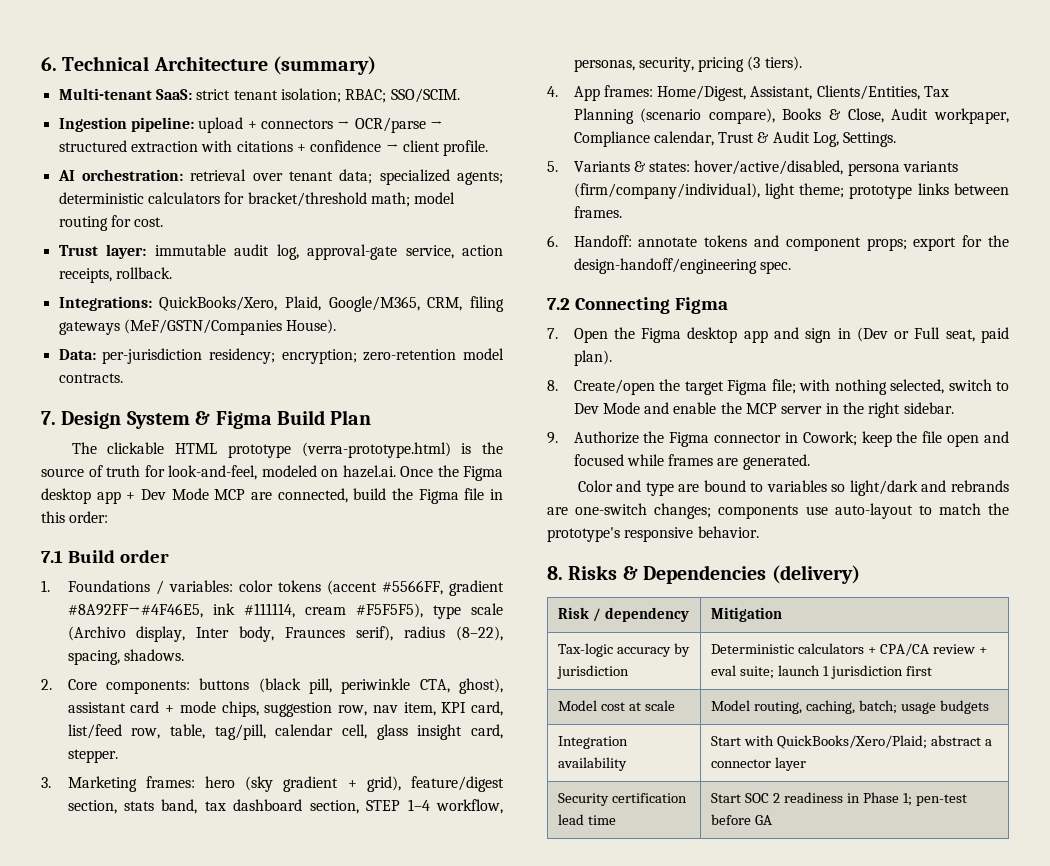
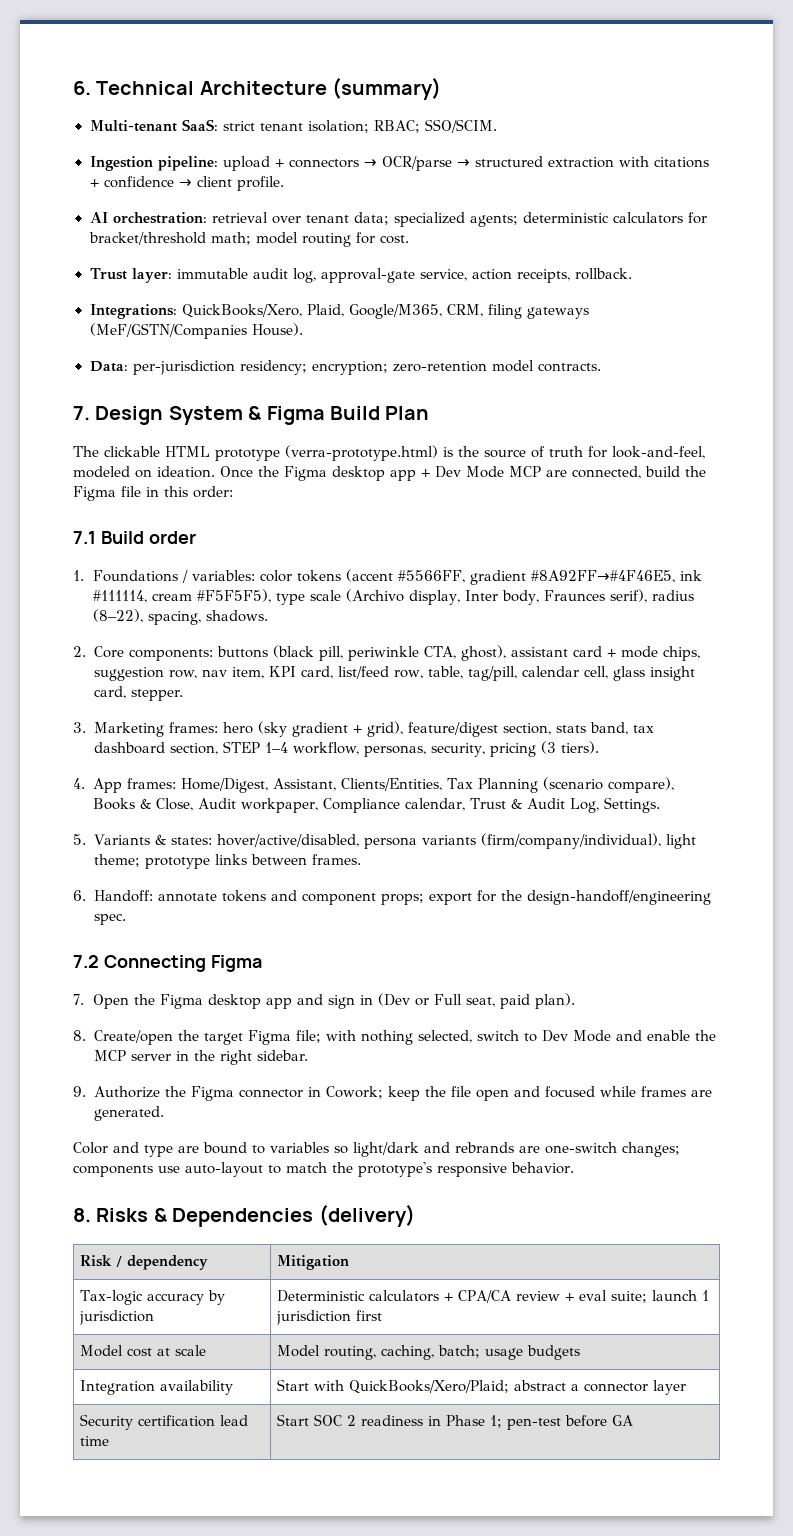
[342,465,396,478] hazel.ai. -> [157,466,215,478] ideation.

